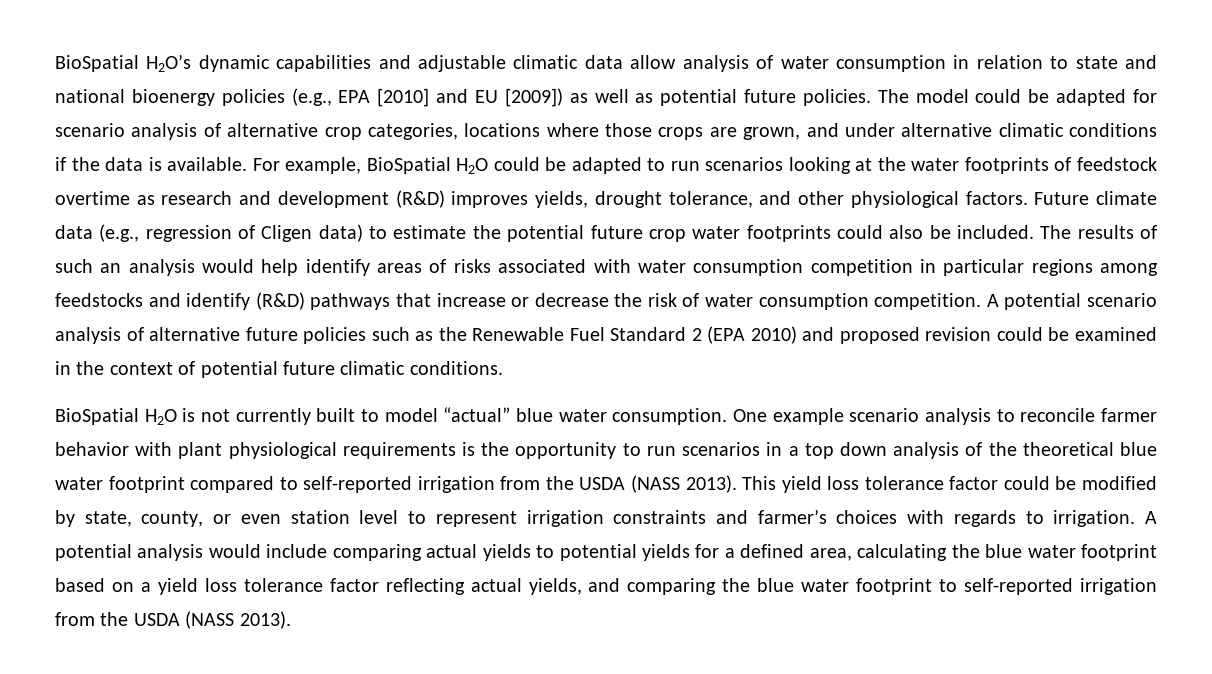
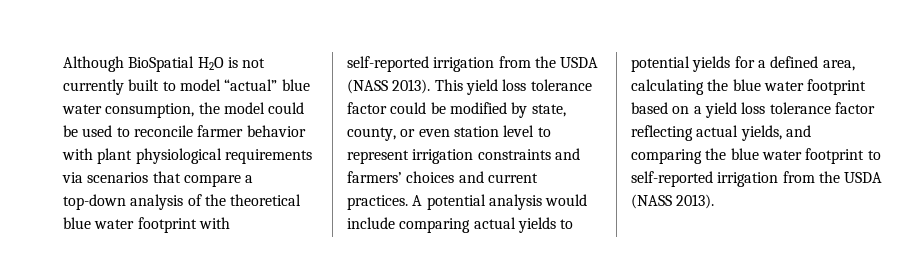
[55,54,1157,72] [55,88,1158,107] [55,123,1157,140] [55,157,1157,174] [55,190,1158,208] [55,224,1158,242] [55,259,1159,276] [55,292,1157,310] [55,326,1157,344] [55,361,503,378] BioSpatial H2O’s dynamic capabilities and adjustable climatic data allow analysis of water consumption in relation to state and national bioenergy policies (e.g., EPA [2010] and EU [2009]) as well as potential future policies. The model could be adapted for scenario analysis of alternative crop categories, locations where those crops are grown, and under alternative climatic conditions if the data is available. For example, BioSpatial H2O could be adapted to run scenarios looking at the water footprints of feedstock overtime as research and development (R&D) improves yields, drought tolerance, and other physiological factors. Future climate data (e.g., regression of Cligen data) to estimate the potential future crop water footprints could also be included. The results of such an analysis would help identify areas of risks associated with water consumption competition in particular regions among feedstocks and identify (R&D) pathways that increase or decrease the risk of water consumption competition. A potential scenario analysis of alternative future policies such as the Renewable Fuel Standard 2 (EPA 2010) and proposed revision could be examined in the context of potential future climatic conditions. // -> [63,56,124,72] Although
[612,408,991,425] consumption. One example scenario analysis -> [105,102,305,118] [63,125,113,137] consumption, the model could be used
[462,442,887,459] is the opportunity to run scenarios in a top down -> [62,171,254,187] [63,194,126,210] via scenarios that compare a top-down
[190,476,298,493] compared to -> [198,217,230,229] with
[757,509,1136,527] farmer’s choices with regards to irrigation. -> [347,171,538,183] [347,195,408,210] farmers’ choices and current practices.

